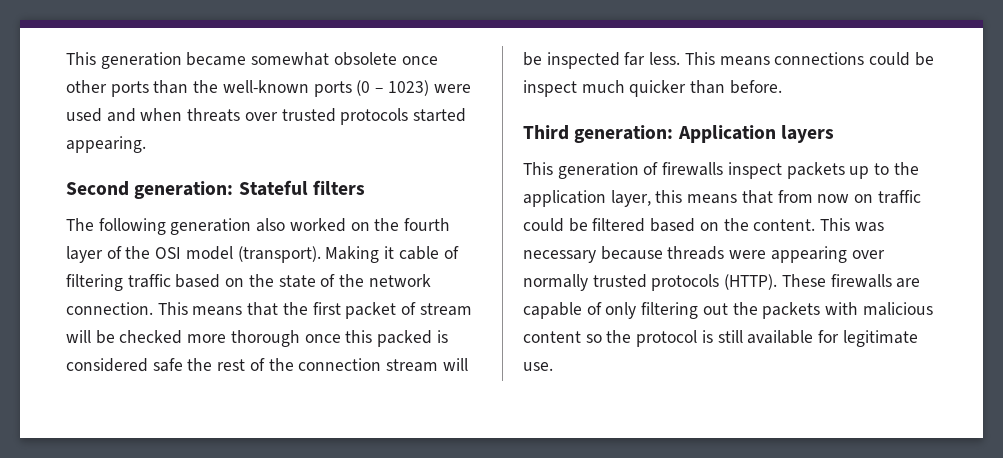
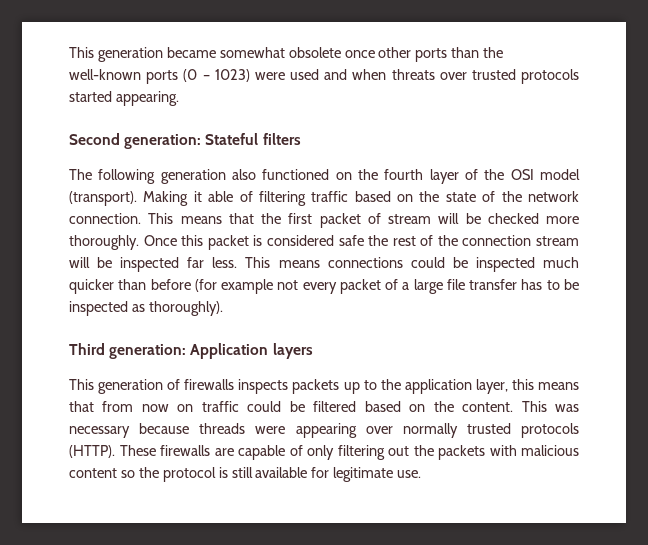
[289,218,346,232] worked -> [262,169,330,180] functioned
[398,246,439,260] cable -> [208,191,234,202] able
[230,330,433,347] thorough once this packed -> [69,235,249,250] thoroughly. Once this packet
[523,80,577,97] inspect -> [475,257,535,272] inspected
[729,80,782,94] before. -> [150,279,579,294] [69,301,223,316] before (for example not every packet of a large file transfer has to be inspected as thoroughly).
[727,162,782,179] inspect -> [238,379,289,394] inspects

